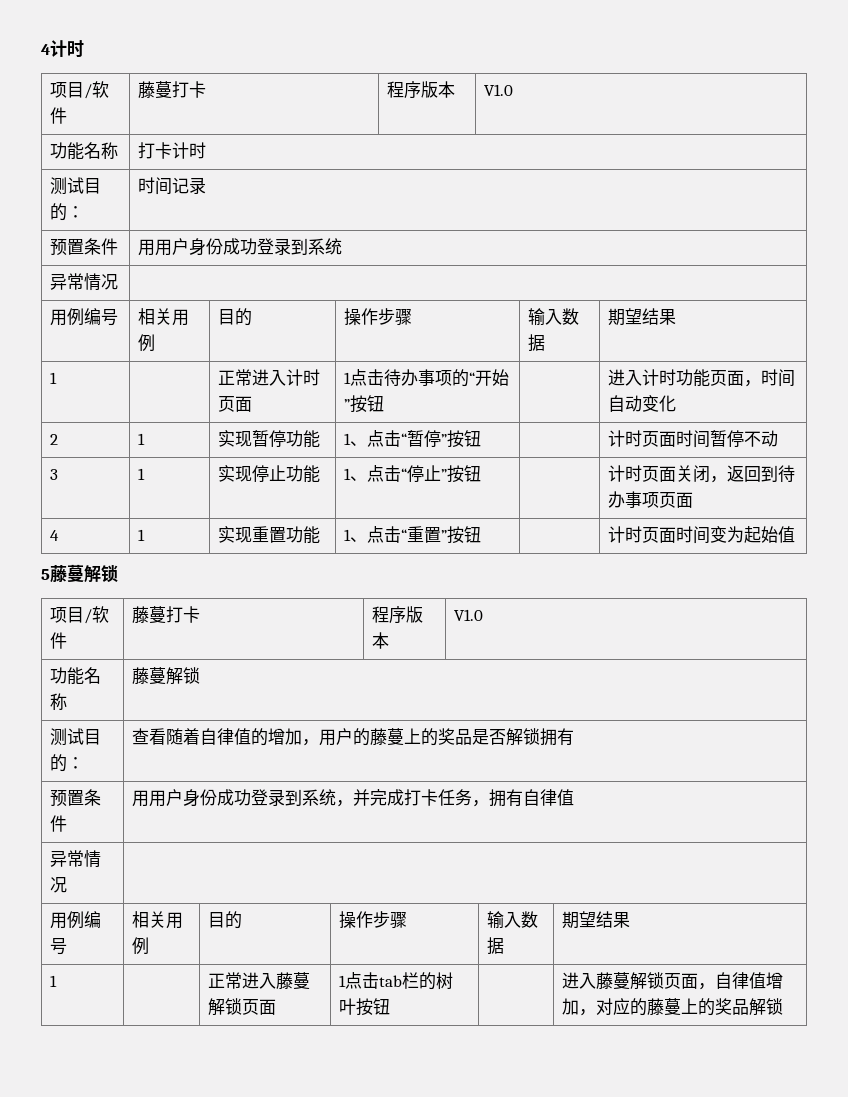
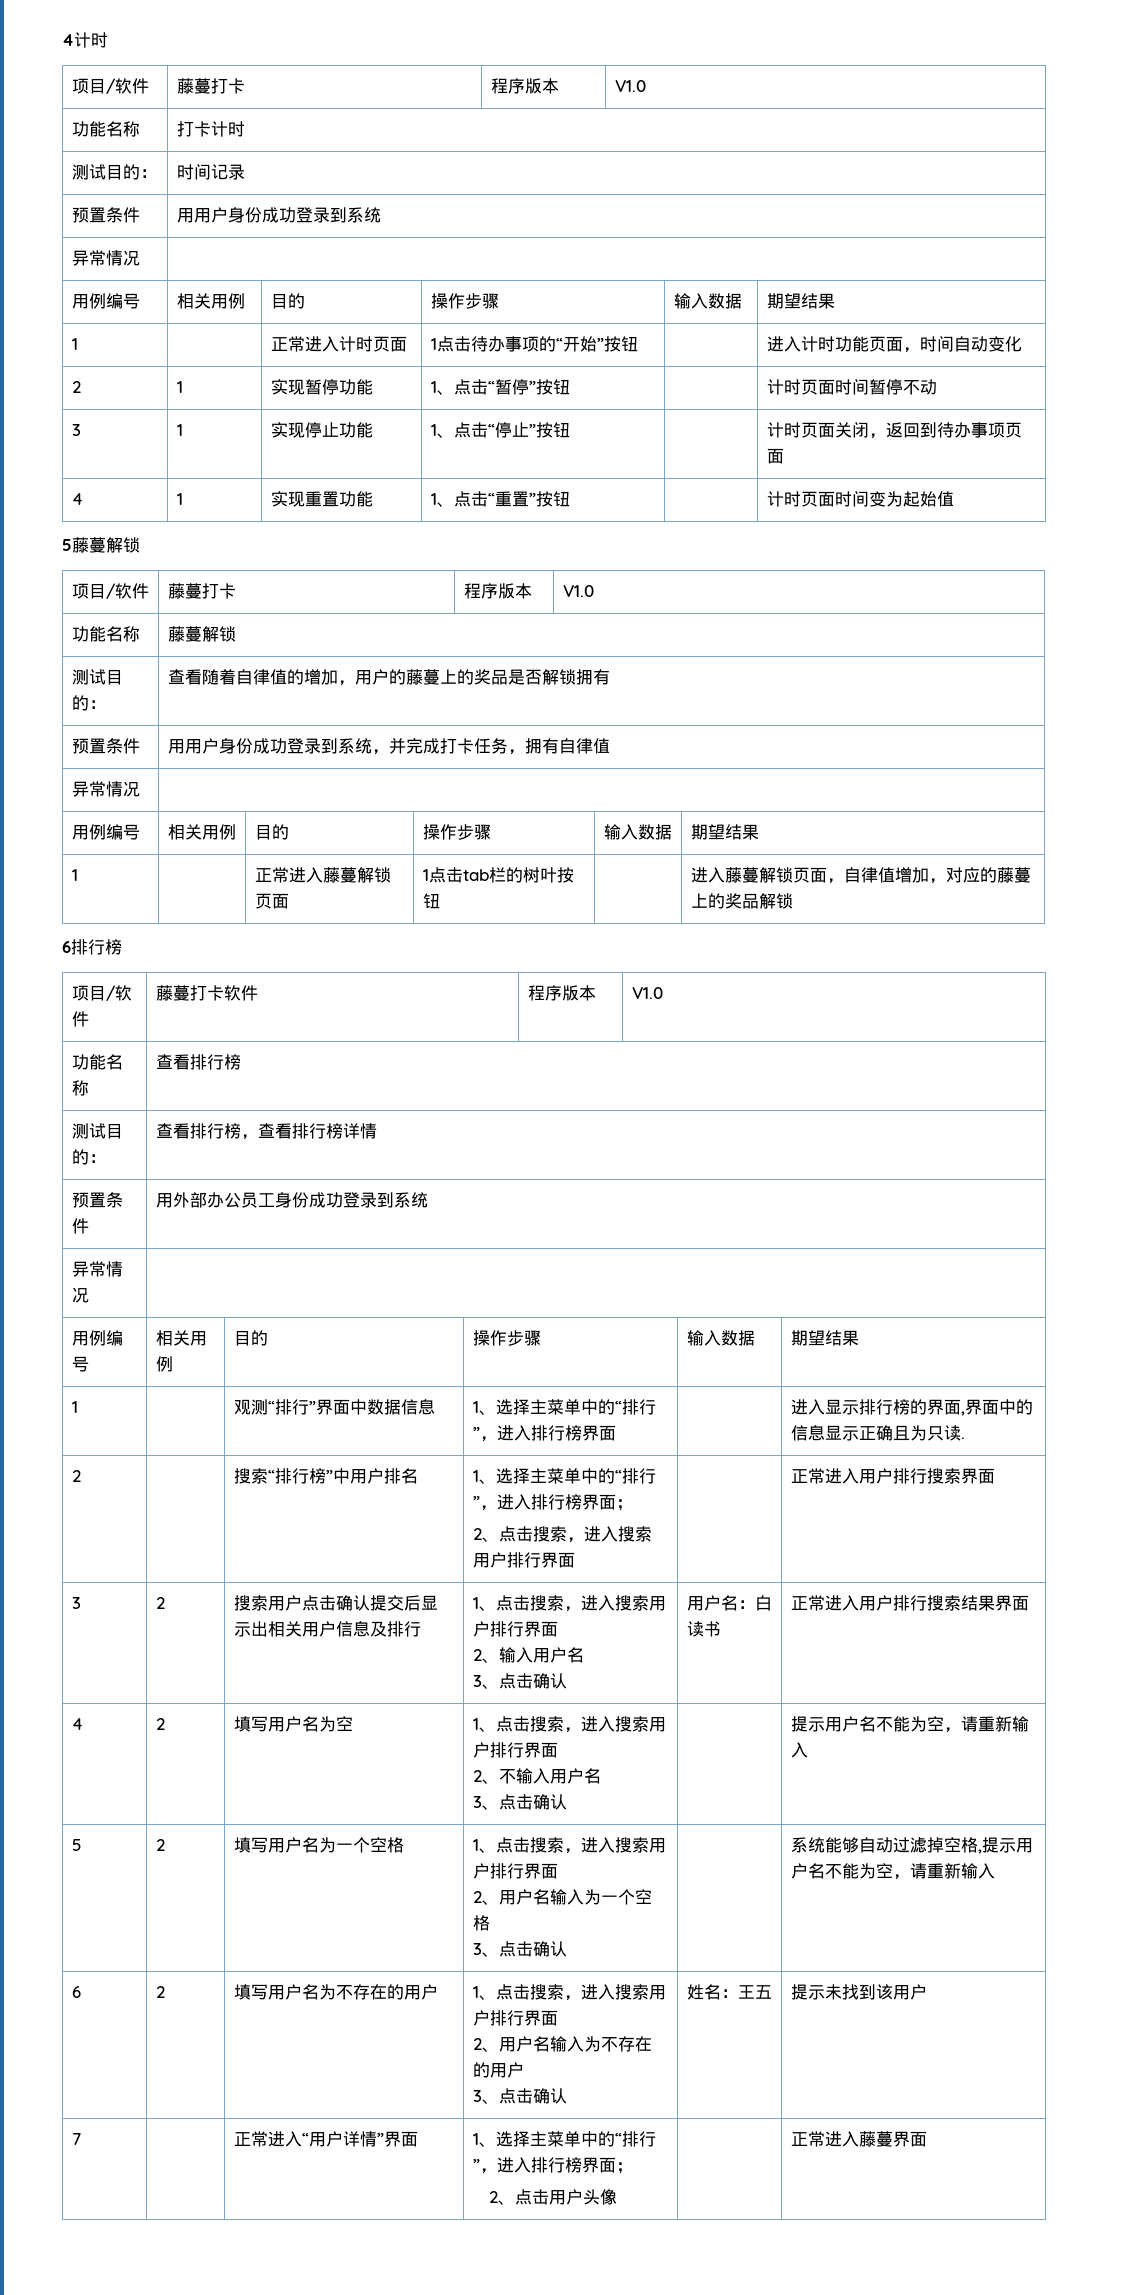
(784, 1006) none -> [62,939,122,955] [71,985,132,1001] [71,1011,89,1027] [155,985,258,1001] [527,985,596,1001] [631,987,663,999] [71,1054,123,1070] [71,1080,89,1096] [155,1054,241,1070] [71,1123,123,1139] [71,1149,106,1165] [155,1123,377,1140] [71,1192,123,1208] [71,1218,89,1234] [155,1192,428,1208] [71,1261,123,1277] [71,1287,89,1303] [71,1330,123,1346] [71,1356,89,1372] [155,1330,207,1346] [155,1356,173,1372] [233,1330,268,1346] [472,1330,541,1346] [686,1330,755,1346] [790,1330,859,1346] [71,1401,78,1413] [233,1399,435,1415] [472,1399,656,1415] [472,1425,616,1442] [790,1399,1033,1416] [790,1425,965,1441] [71,1470,81,1482] [233,1468,418,1484] [472,1468,656,1484] [472,1494,633,1511] [472,1526,652,1543] [472,1552,575,1568] [790,1468,995,1484] [71,1597,81,1609] [155,1597,165,1609] [233,1595,438,1611] [233,1621,421,1637] [472,1595,666,1612] [472,1621,558,1637] [472,1647,584,1663] [472,1673,567,1689] [686,1595,772,1611] [686,1621,721,1637] [790,1595,1029,1611] [71,1718,83,1730] [155,1718,165,1730] [233,1716,353,1732] [472,1716,666,1733] [472,1742,558,1758] [472,1768,601,1784] [472,1794,567,1810] [790,1716,1029,1733] [790,1742,808,1758] [71,1839,82,1851] [155,1839,165,1851] [233,1837,404,1853] [472,1837,666,1854] [472,1863,558,1879] [472,1889,652,1905] [472,1915,490,1931] [472,1941,567,1957] [790,1837,1033,1854] [790,1863,995,1880] [71,1986,81,1998] [155,1986,165,1998] [233,1984,438,2000] [472,1984,666,2001] [472,2010,558,2026] [472,2036,652,2052] [472,2062,524,2078] [472,2088,567,2104] [686,1984,772,2000] [790,1984,927,2000] [71,2133,81,2145] [233,2131,418,2147] [472,2131,656,2147] [472,2157,633,2174] [488,2189,617,2205] [790,2131,927,2147] // 6排行榜 // 项目/软件 | 藤蔓打卡软件 | 程序版本 | V1.0 // 功能名称 | 查看排行榜 // 测试目的： | 查看排行榜，查看排行榜详情 // 预置条件 | 用外部办公员工身份成功登录到系统 // 异常情况 | // 用例编号 | 相关用例 | 目的 | 操作步骤 | 输入数据 | 期望结果 // 1 | | 观测“排行”界面中数据信息 | 1、选择主菜单中的“排行”，进入排行榜界面 | | 进入显示排行榜的界面,界面中的信息显示正确且为只读. // 2 | | 搜索“排行榜”中用户排名 | 1、选择主菜单中的“排行”，进入排行榜界面； // 2、点击搜索，进入搜索用户排行界面 | | 正常进入用户排行搜索界面 // 3 | 2 | 搜索用户点击确认提交后显示出相关用户信息及排行 | 1、点击搜索，进入搜索用户排行界面 // 2、输入用户名 // 3、点击确认 | 用户名：白读书 | 正常进入用户排行搜索结果界面 // 4 | 2 | 填写用户名为空 | 1、点击搜索，进入搜索用户排行界面 // 2、不输入用户名 // 3、点击确认 | | 提示用户名不能为空，请重新输入 // 5 | 2 | 填写用户名为一个空格 | 1、点击搜索，进入搜索用户排行界面 // 2、用户名输入为一个空格 // 3、点击确认 | | 系统能够自动过滤掉空格,提示用户名不能为空，请重新输入 // 6 | 2 | 填写用户名为不存在的用户 | 1、点击搜索，进入搜索用户排行界面 // 2、用户名输入为不存在的用户 // 3、点击确认 | 姓名：王五 | 提示未找到该用户 // 7 | | 正常进入“用户详情”界面 | 1、选择主菜单中的“排行”，进入排行榜界面； // 2、点击用户头像 | | 正常进入藤蔓界面

